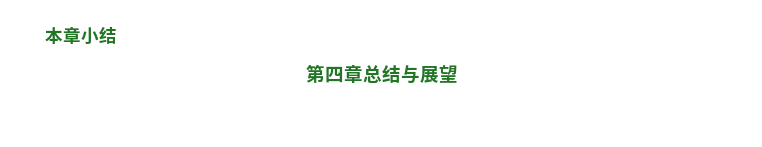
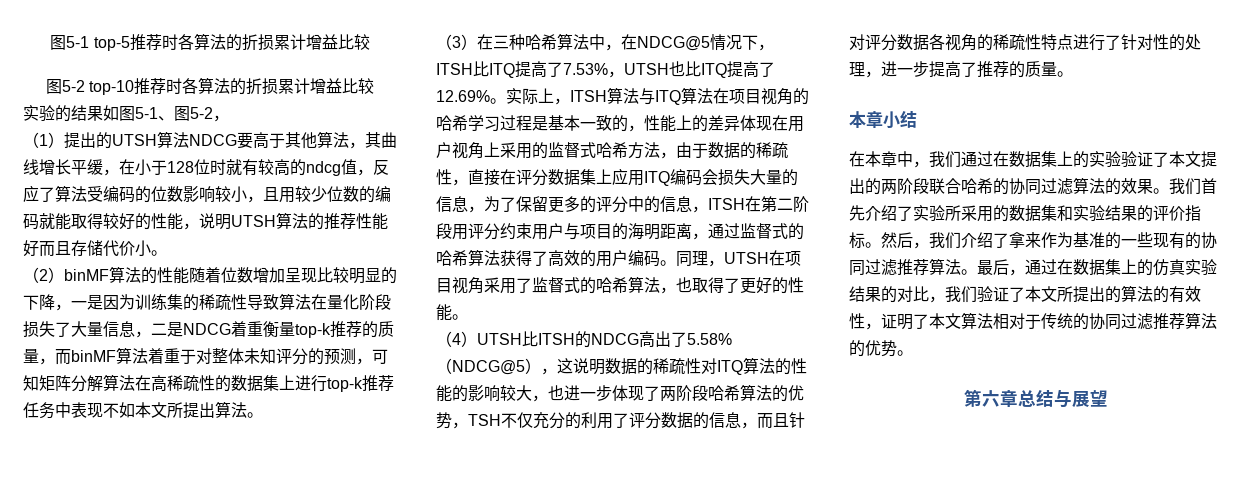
[45,26,117,45] [306,64,344,83] 本章小结 // 第四 -> [50,33,370,51] [45,77,375,95] [23,105,229,122] [23,131,397,149] [23,159,389,176] [23,185,391,203] [23,212,388,230] [23,240,167,257] [23,266,397,284] [23,293,391,311] [23,321,394,338] [23,347,388,365] [23,374,394,392] [23,401,263,419] [436,33,774,51] [436,61,775,78] [436,87,809,105] [436,115,804,132] [436,142,788,159] [436,168,798,186] [436,196,809,213] [436,223,804,240] [436,249,801,267] [436,276,804,294] [436,304,468,321] [436,331,732,348] [436,357,807,375] [436,384,804,402] [436,412,805,429] [849,34,1201,51] [849,61,1073,78] [849,110,917,129] [849,151,1217,168] [849,177,1217,195] [849,205,1201,222] [849,232,1217,249] [849,258,1217,276] [849,285,1201,303] [849,312,1217,330] [849,340,913,357] [964,389,1000,407] 图5-1 top-5推荐时各算法的折损累计增益比较 // 图5-2 top-10推荐时各算法的折损累计增益比较 // 实验的结果如图5-1、图5-2， // （1）提出的UTSH算法NDCG要高于其他算法，其曲线增长平缓，在小于128位时就有较高的ndcg值，反应了算法受编码的位数影响较小，且用较少位数的编码就能取得较好的性能，说明UTSH算法的推荐性能好而且存储代价小。 // （2）binMF算法的性能随着位数增加呈现比较明显的下降，一是因为训练集的稀疏性导致算法在量化阶段损失了大量信息，二是NDCG着重衡量top-k推荐的质量，而binMF算法着重于对整体未知评分的预测，可知矩阵分解算法在高稀疏性的数据集上进行top-k推荐任务中表现不如本文所提出算法。 // （3）在三种哈希算法中，在NDCG@5情况下，ITSH比ITQ提高了7.53%，UTSH也比ITQ提高了12.69%。实际上，ITSH算法与ITQ算法在项目视角的哈希学习过程是基本一致的，性能上的差异体现在用户视角上采用的监督式哈希方法，由于数据的稀疏性，直接在评分数据集上应用ITQ编码会损失大量的信息，为了保留更多的评分中的信息，ITSH在第二阶段用评分约束用户与项目的海明距离，通过监督式的哈希算法获得了高效的用户编码。同理，UTSH在项目视角采用了监督式的哈希算法，也取得了更好的性能。 // （4）UTSH比ITSH的NDCG高出了5.58%（NDCG@5），这说明数据的稀疏性对ITQ算法的性能的影响较大，也进一步体现了两阶段哈希算法的优势，TSH不仅充分的利用了评分数据的信息，而且针对评分数据各视角的稀疏性特点进行了针对性的处理，进一步提高了推荐的质量。 // 本章小结 // 在本章中，我们通过在数据集上的实验验证了本文提出的两阶段联合哈希的协同过滤算法的效果。我们首先介绍了实验所采用的数据集和实验结果的评价指标。然后，我们介绍了拿来作为基准的一些现有的协同过滤推荐算法。最后，通过在数据集上的仿真实验结果的对比，我们验证了本文所提出的算法的有效性，证明了本文算法相对于传统的协同过滤推荐算法的优势。 // 第六

